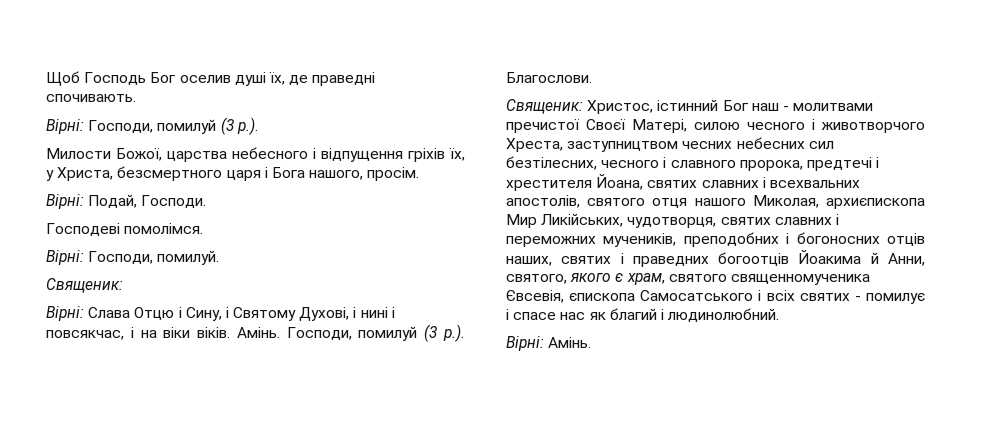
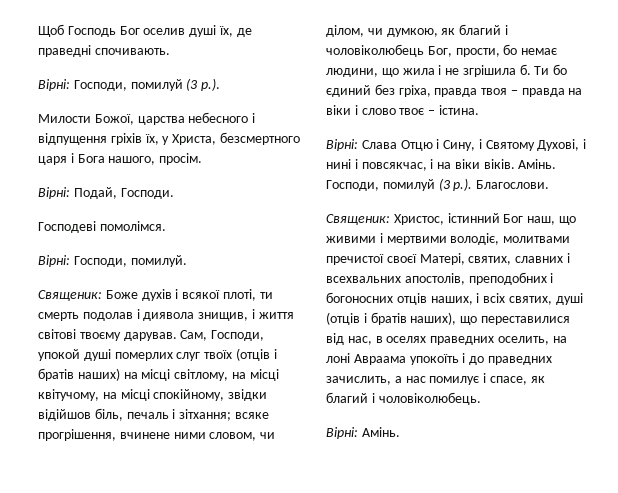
(123, 285) none -> [105,289,273,301] [38,309,294,321] [38,329,265,341] [38,348,277,361] [38,368,279,381] [38,389,268,401] [38,408,269,421] [38,429,276,441] [326,24,508,37] [326,44,558,57] [326,64,568,77] [326,84,583,97] [326,105,479,115] Боже духів і всякої плоті, ти смерть подолав і диявола знищив, і життя світові твоєму дарував. Сам, Господи, упокой душі померлих слуг твоїх (отців і братів наших) на місці світлому, на місці квітучому, на місці спокійному, звідки відійшов біль, печаль і зітхання; всяке прогрішення, вчинене ними словом, чи ділом, чи думкою, як благий і чоловіколюбець Бог, прости, бо немає людини, що жила і не згрішила б. Ти бо єдиний без гріха, правда твоя − правда на віки і слово твоє – істина.
[751,103,874,111] [506,119,925,133] [506,137,834,152] [506,156,880,171] [506,174,860,191] [506,195,925,209] [506,213,839,228] [506,233,677,247] наш - молитвами пречистої Своєї Матері, силою чесного і животворчого Хреста, заступництвом чесних небесних сил безтілесних, чесного і славного пророка, предтечі і хрестителя Йоана, святих славних і всехвальних апостолів, святого отця нашого Миколая, архиєпископа Мир Ликійських, чудотворця, святих славних і переможних мучеників, -> [527,216,576,225] [326,233,571,245] [326,253,570,265] [326,273,465,285] наш, що живими і мертвими володіє, молитвами пречистої своєї Матері, святих, славних і всехвальних апостолів,
[561,250,925,267] [506,273,870,285] [506,290,925,304] [506,308,780,322] святих і праведних богоотців Йоакима й Анни, святого, якого є храм, святого священномученика Євсевія, єпископа Самосатського і всіх святих - помилує і спасе нас як благий і людинолюбний. -> [476,293,583,305] [326,312,570,325] [326,333,567,345] [326,353,552,365] [326,373,545,385] [326,392,481,405] і всіх святих, душі (отців і братів наших), що переставилися від нас, в оселях праведних оселить, на лоні Авраама упокоїть і до праведних зачислить, а нас помилує і спасе, як благий і чоловіколюбець.

